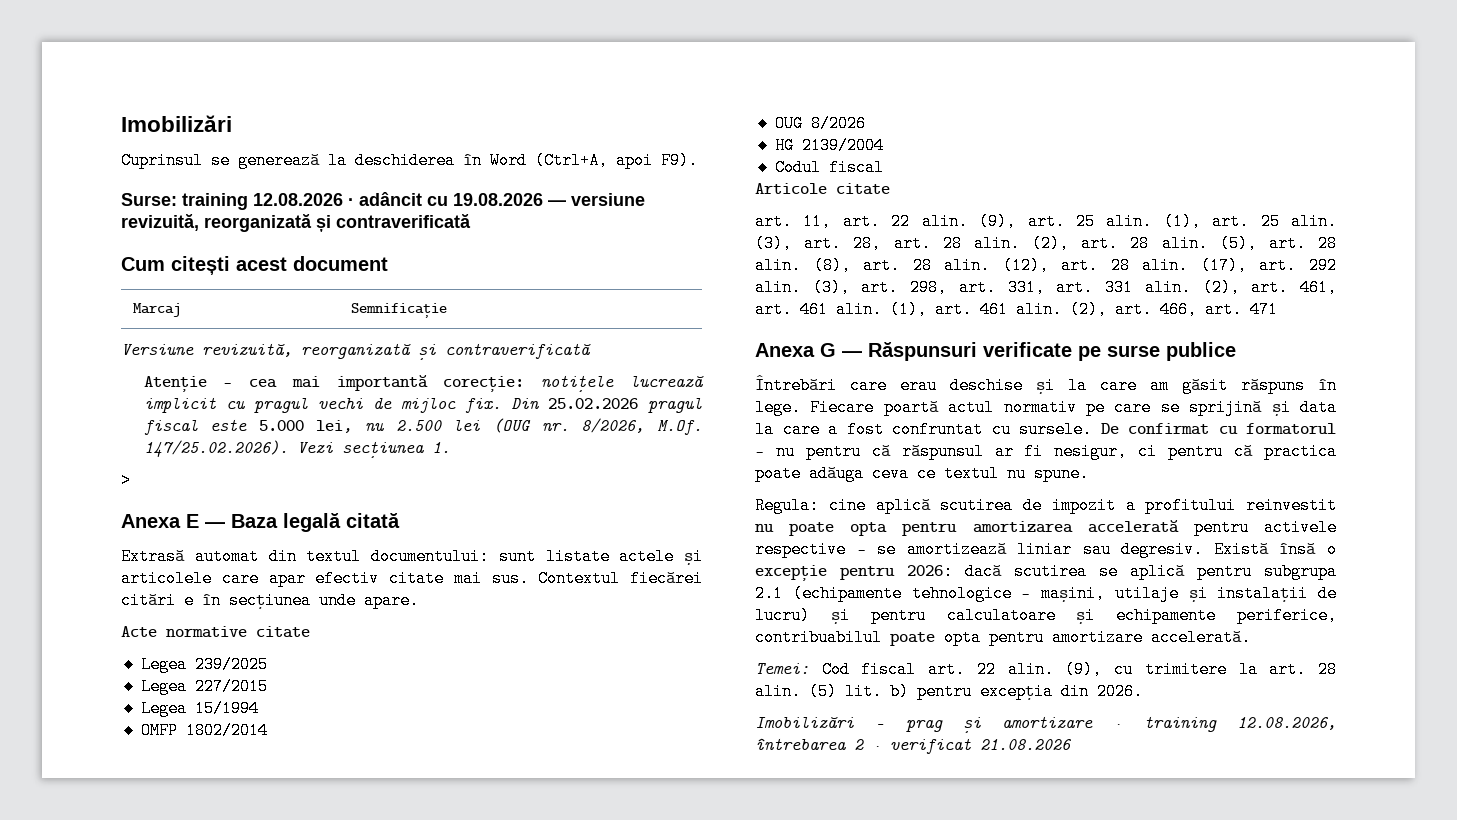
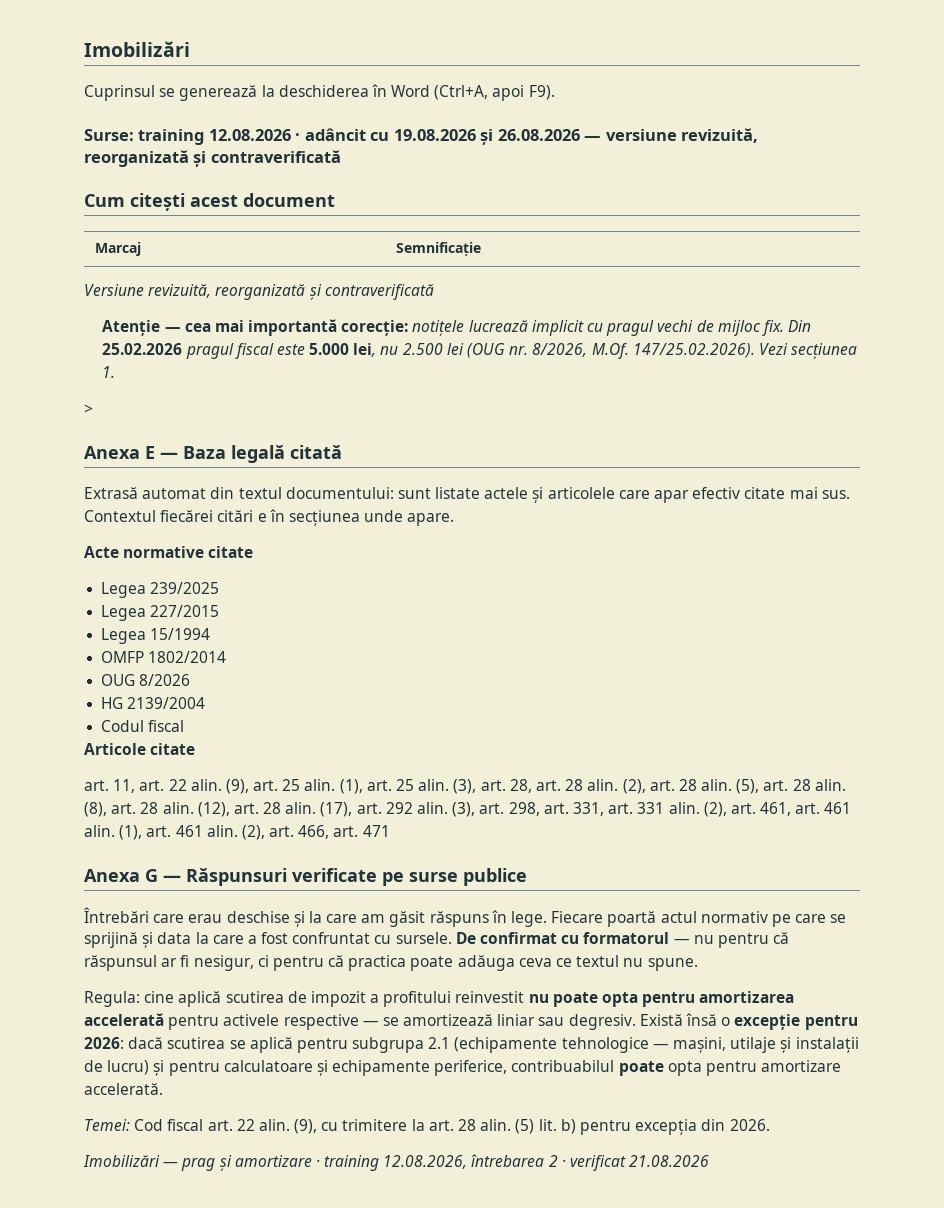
(543, 199) none -> [480,129,580,145] și 26.08.2026

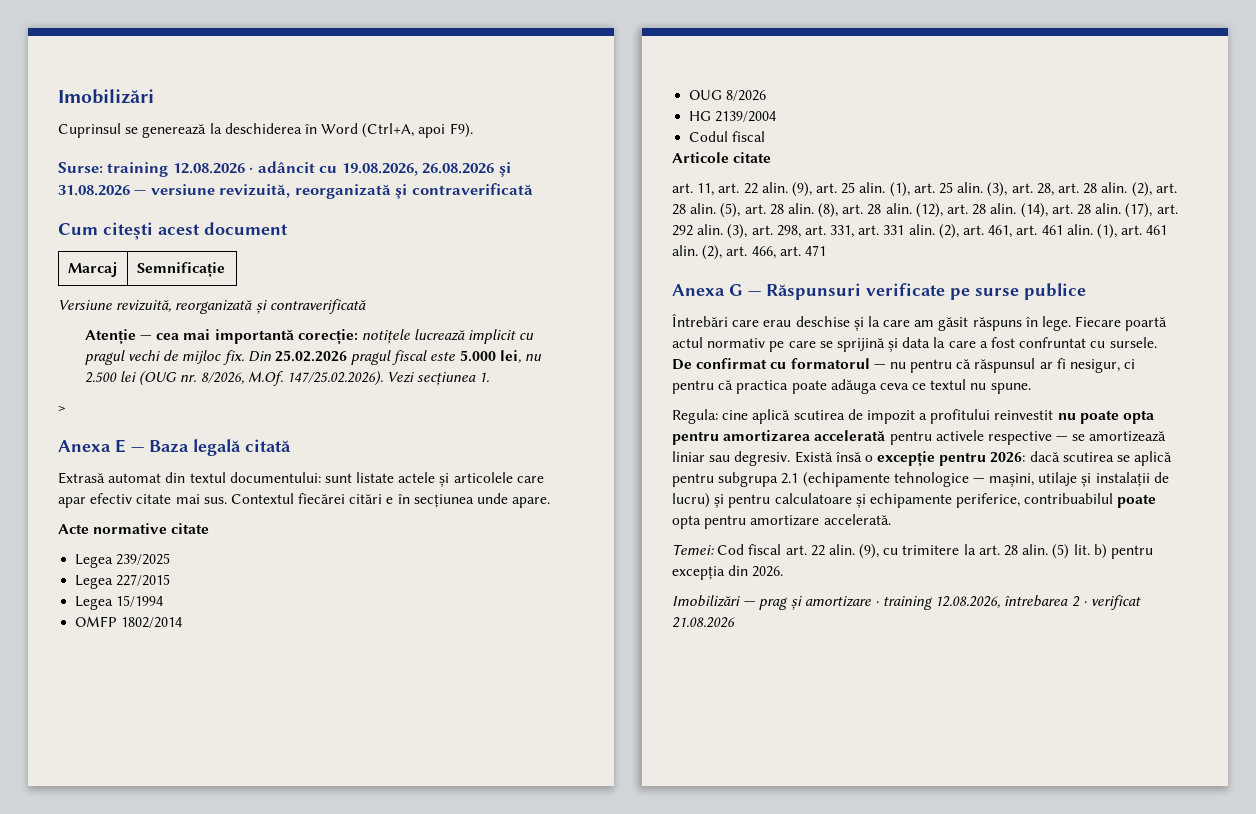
[393,129,580,145] 19.08.2026 și 26.08.2026 -> [341,162,511,177] [58,185,130,196] 19.08.2026, 26.08.2026 și 31.08.2026
(317, 808) none -> [1020,203,1122,218] (14), art. 28 alin.

